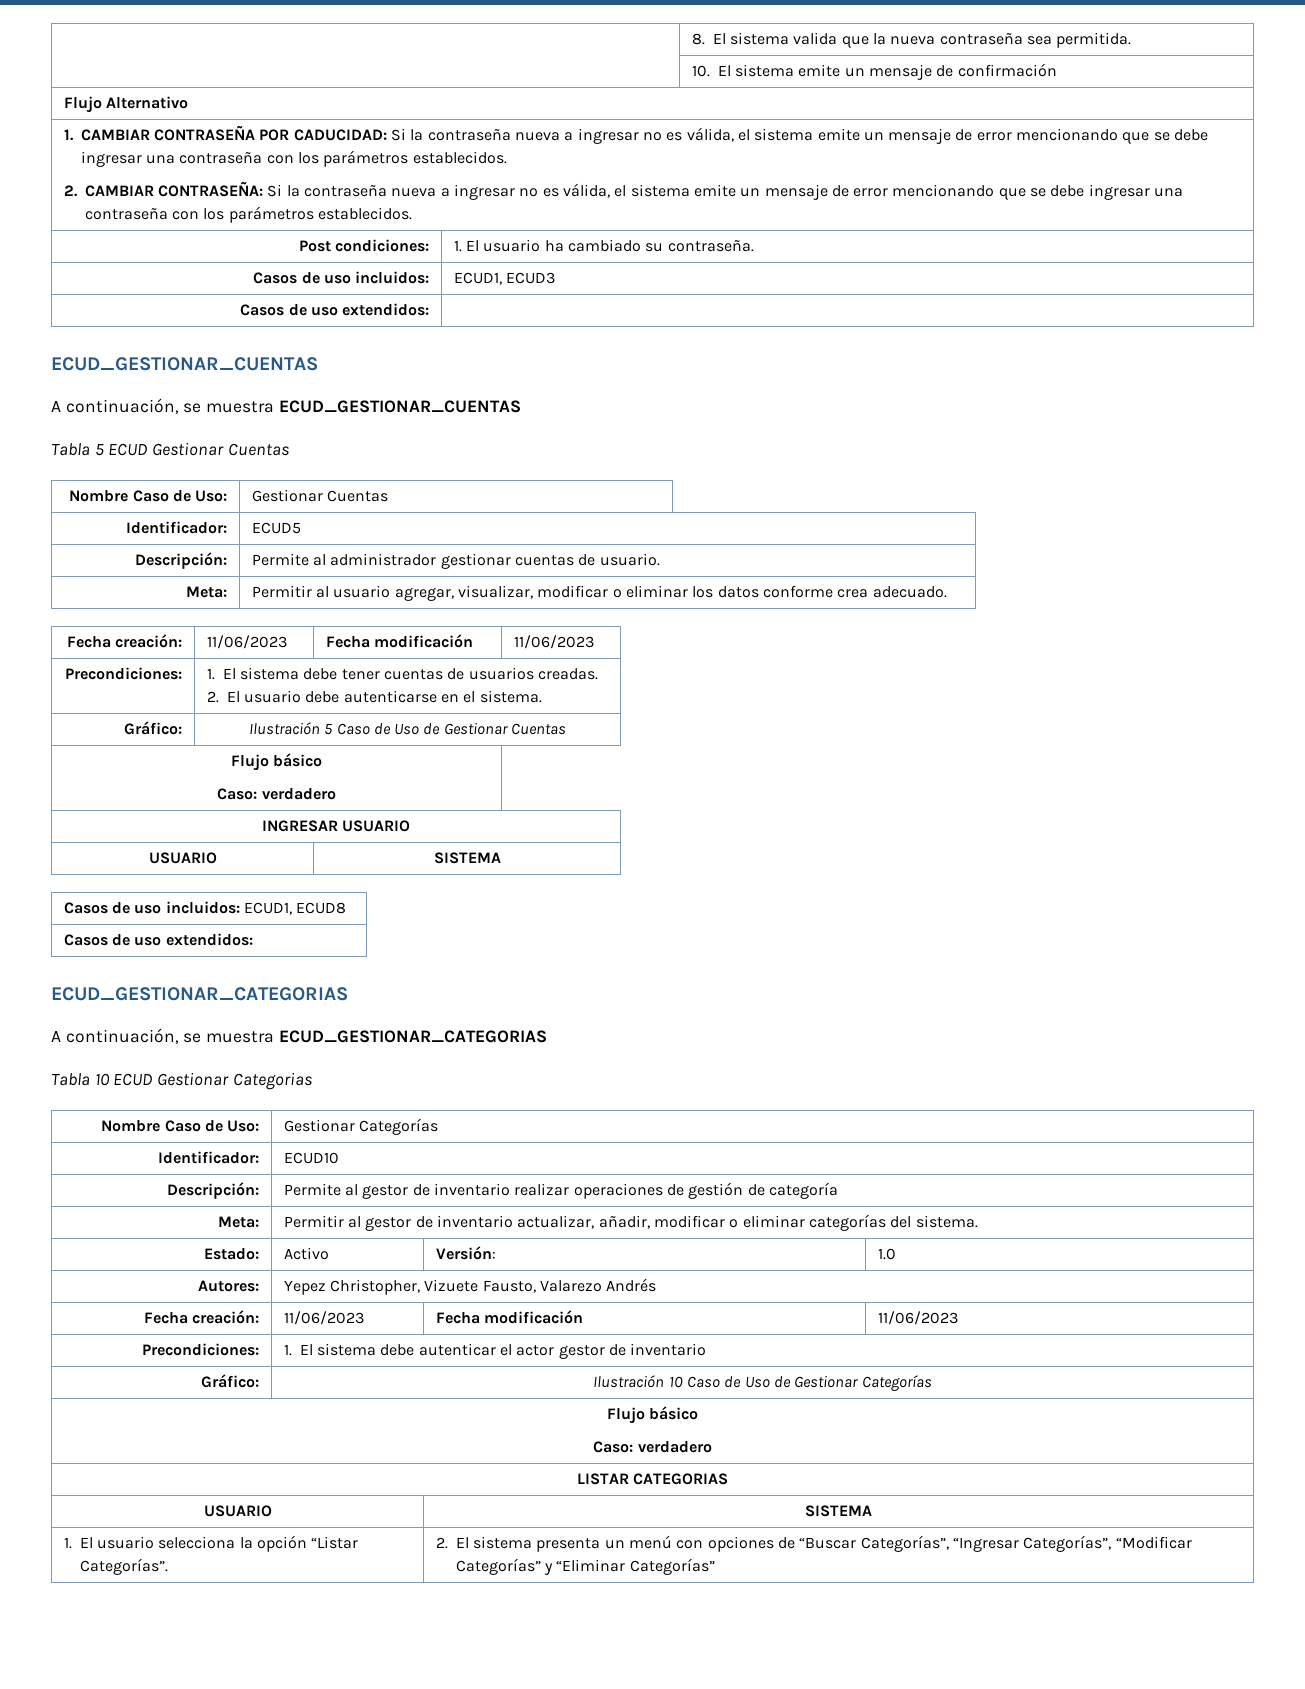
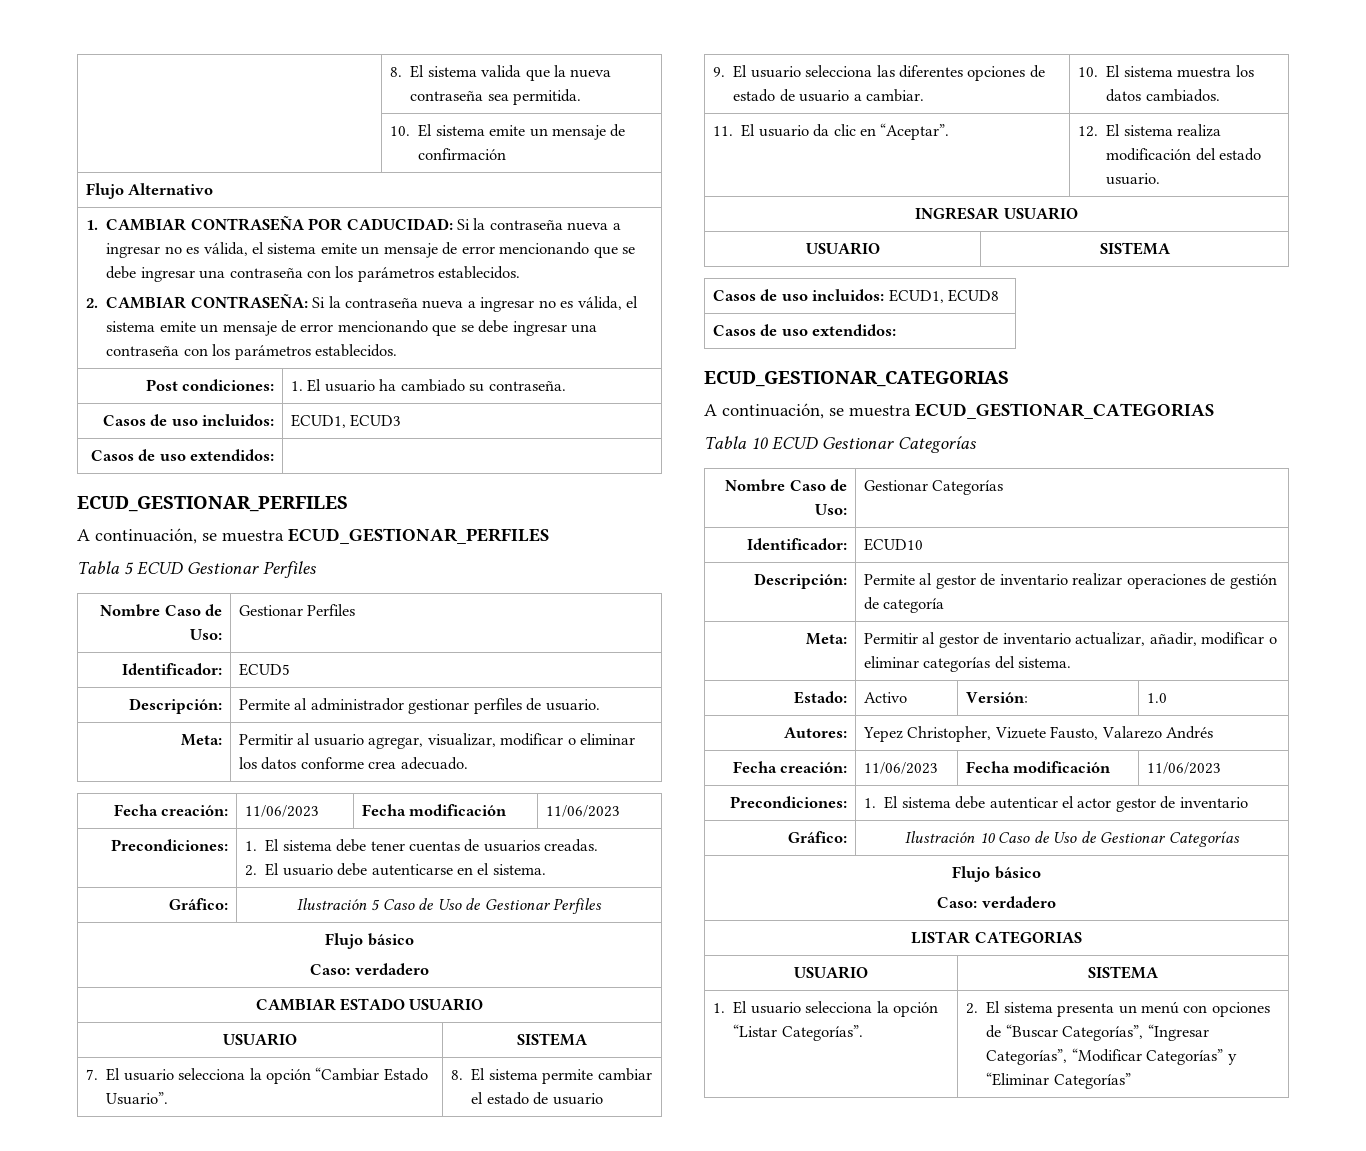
[51,357,318,371] [51,398,521,414] ECUD_GESTIONAR_CUENTAS // A continuación, se muestra ECUD_GESTIONAR_CUENTAS -> [77,496,348,512] [77,528,549,544] ECUD_GESTIONAR_PERFILES // A continuación, se muestra ECUD_GESTIONAR_PERFILES
[227,443,289,456] [69,490,228,502] [251,489,389,502] Cuentas // Nombre Caso de Uso: | Gestionar Cuentas -> [263,561,316,578] [100,604,223,617] [190,629,223,640] [238,604,356,616] Perfiles // Nombre Caso de Uso: | Gestionar Perfiles
[514,555,574,566] cuentas -> [473,698,522,714] perfiles
[511,723,567,735] [230,753,323,771] [217,788,336,800] Cuentas // Flujo básico // Caso: verdadero -> [553,898,603,914] [325,933,414,949] [310,963,429,975] [255,998,484,1011] [223,1033,297,1046] [517,1033,588,1046] [85,1067,428,1084] [106,1092,169,1105] [450,1068,652,1084] [471,1092,603,1105] [712,65,1045,81] [733,89,924,102] [1077,65,1254,78] [1106,89,1220,102] [712,123,950,140] [1077,124,1222,137] [1106,148,1262,161] [1106,173,1161,185] Perfiles // Flujo básico // Caso: verdadero // CAMBIAR ESTADO USUARIO // USUARIO | SISTEMA // 7. El usuario selecciona la opción “Cambiar Estado Usuario”. | 8. El sistema permite cambiar el estado de usuario // 9. El usuario selecciona las diferentes opciones de estado de usuario a cambiar. | 10. El sistema muestra los datos cambiados. // 11. El usuario da clic en “Aceptar”. | 12. El sistema realiza modificación del estado usuario.
[232,1072,312,1090] Categorias -> [898,436,976,453] Categorías

